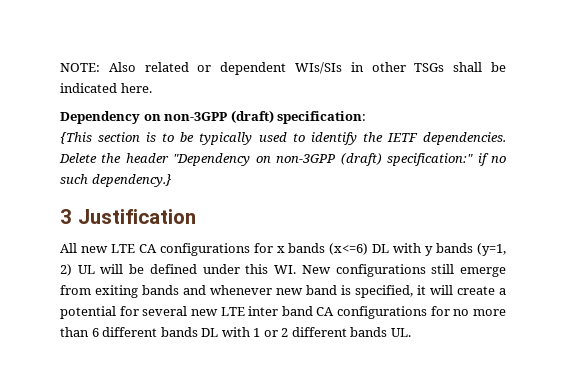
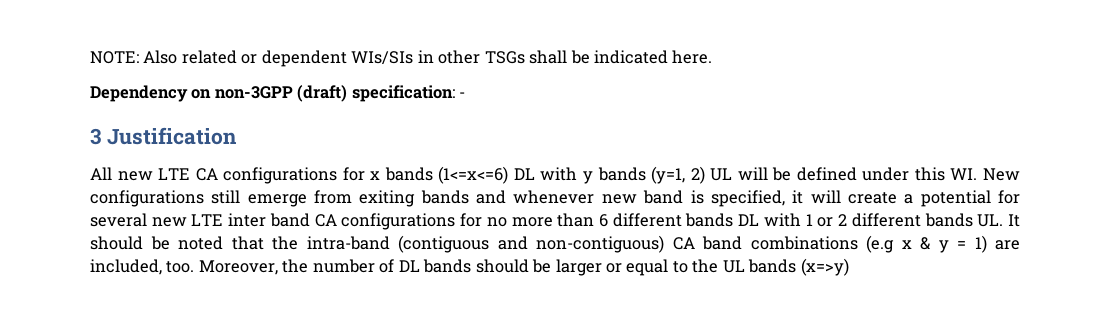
[60,132,506,145] [59,153,506,166] [60,174,172,187] // {This section is to be typically used to identify the IETF dependencies. Delete the header "Dependency on non-3GPP (draft) specification:" if no such dependency.} -> [459,92,466,98] -
[329,243,369,255] (x<=6) -> [438,166,509,184] (1<=x<=6)
(411, 332) none -> [1008,214,1021,227] [90,235,1020,253] [90,258,849,276] It should be noted that the intra-band (contiguous and non-contiguous) CA band combinations (e.g x & y = 1) are included, too. Moreover, the number of DL bands should be larger or equal to the UL bands (x=>y)

